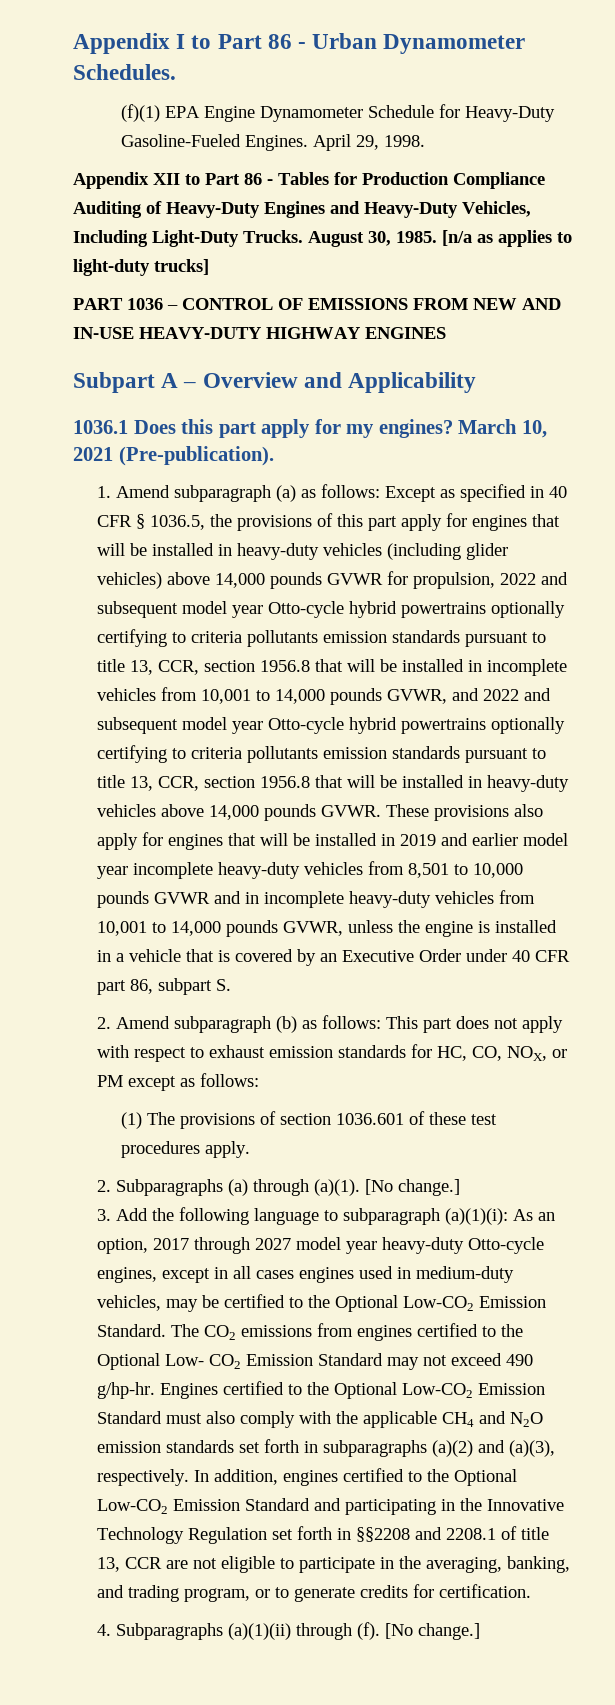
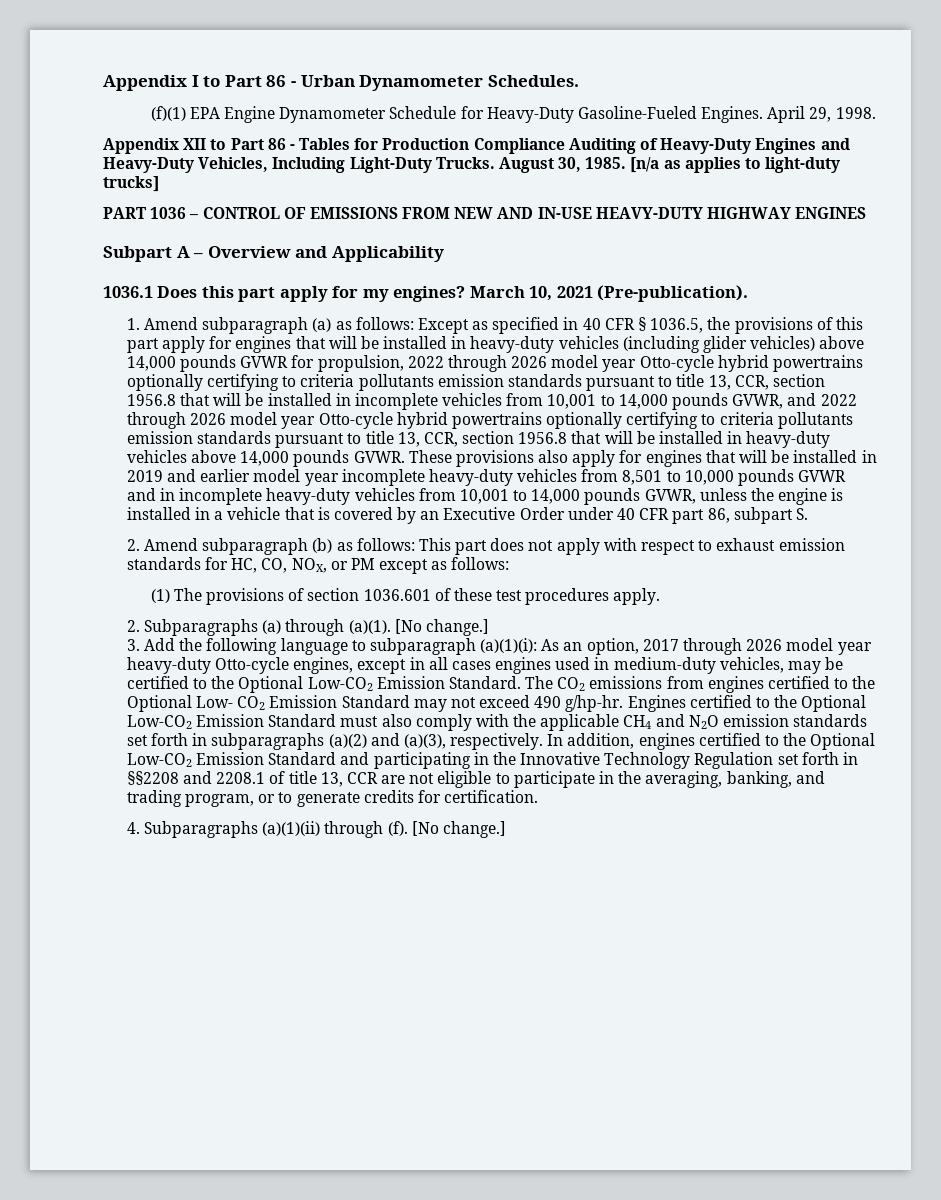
[541,572,569,585] [97,601,179,618] and subsequent -> [447,355,548,372] through 2026
[524,688,552,701] [97,717,179,734] and subsequent -> [126,412,227,429] through 2026
[255,1238,292,1250] 2027 -> [746,639,783,651] 2026

